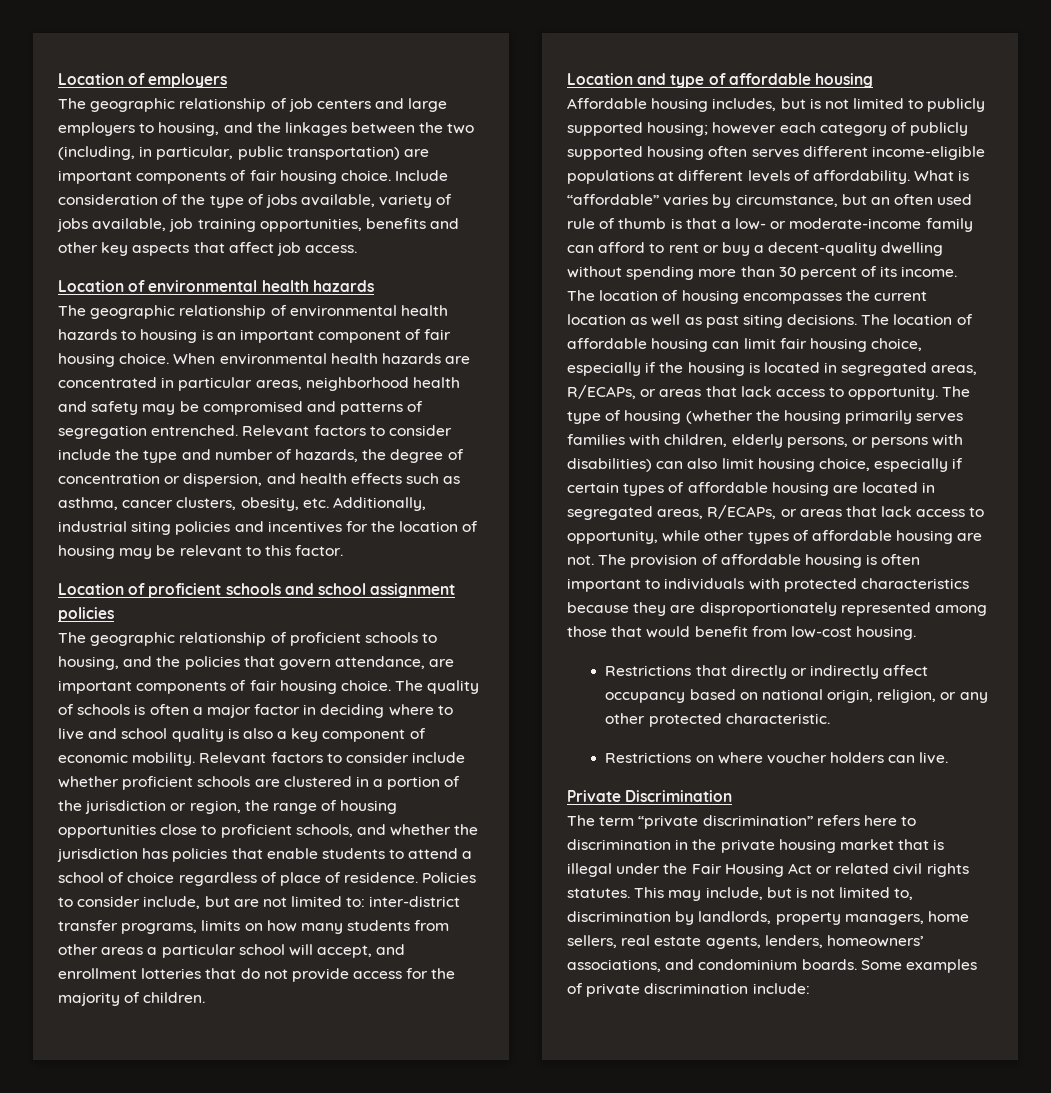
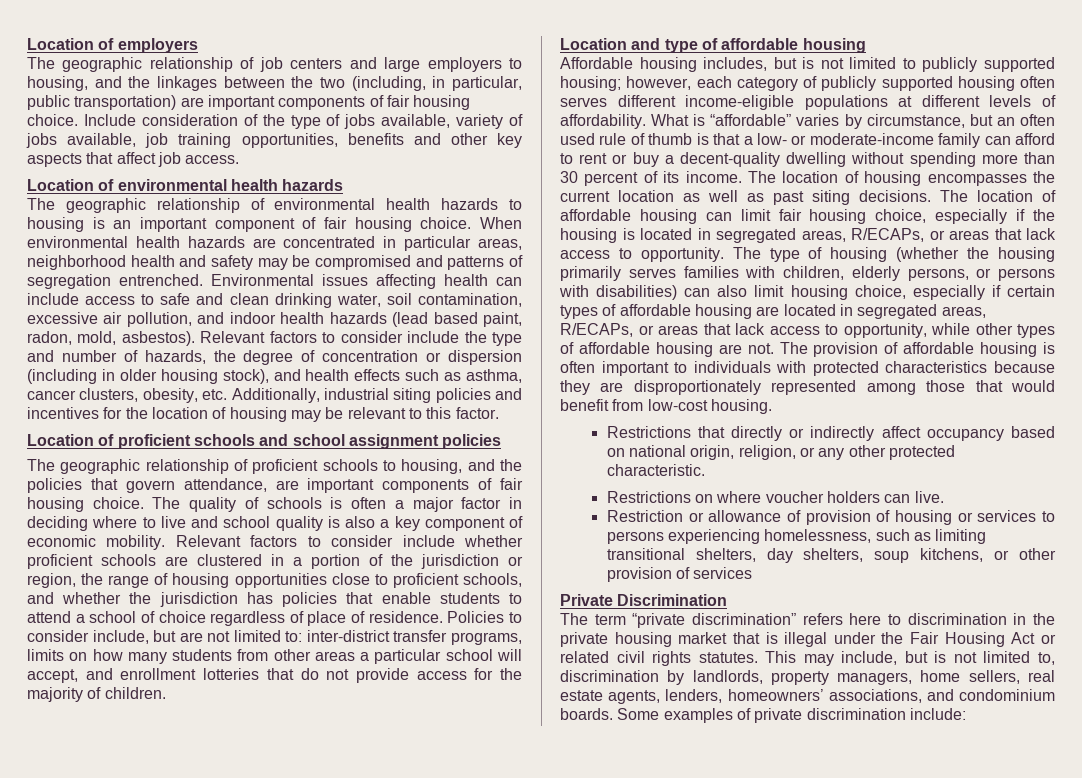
(239, 430) none -> [211,274,522,289] [27,293,522,308] [27,312,523,327] [27,331,195,346] Environmental issues affecting health can include access to safe and clean drinking water, soil contamination, excessive air pollution, and indoor health hazards (lead based paint, radon, mold, asbestos).
[183,473,263,487] dispersion, -> [448,350,523,365] [27,369,269,384] dispersion (including in older housing stock),
[712,122,777,134] however -> [626,76,692,90] however,
(949, 758) none -> [606,510,1055,525] [606,529,987,544] [606,548,1056,563] [606,567,753,582] // Restriction or allowance of provision of housing or services to persons experiencing homelessness, such as limiting transitional shelters, day shelters, soup kitchens, or other provision of services

